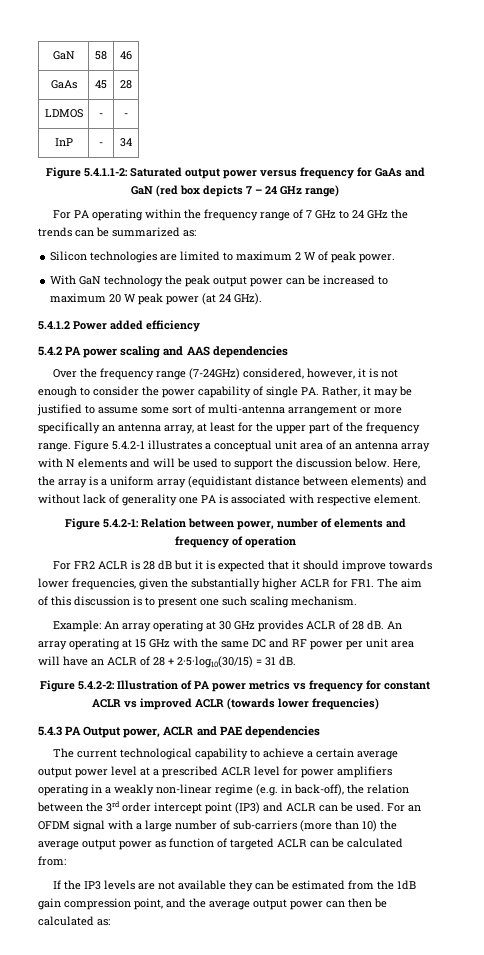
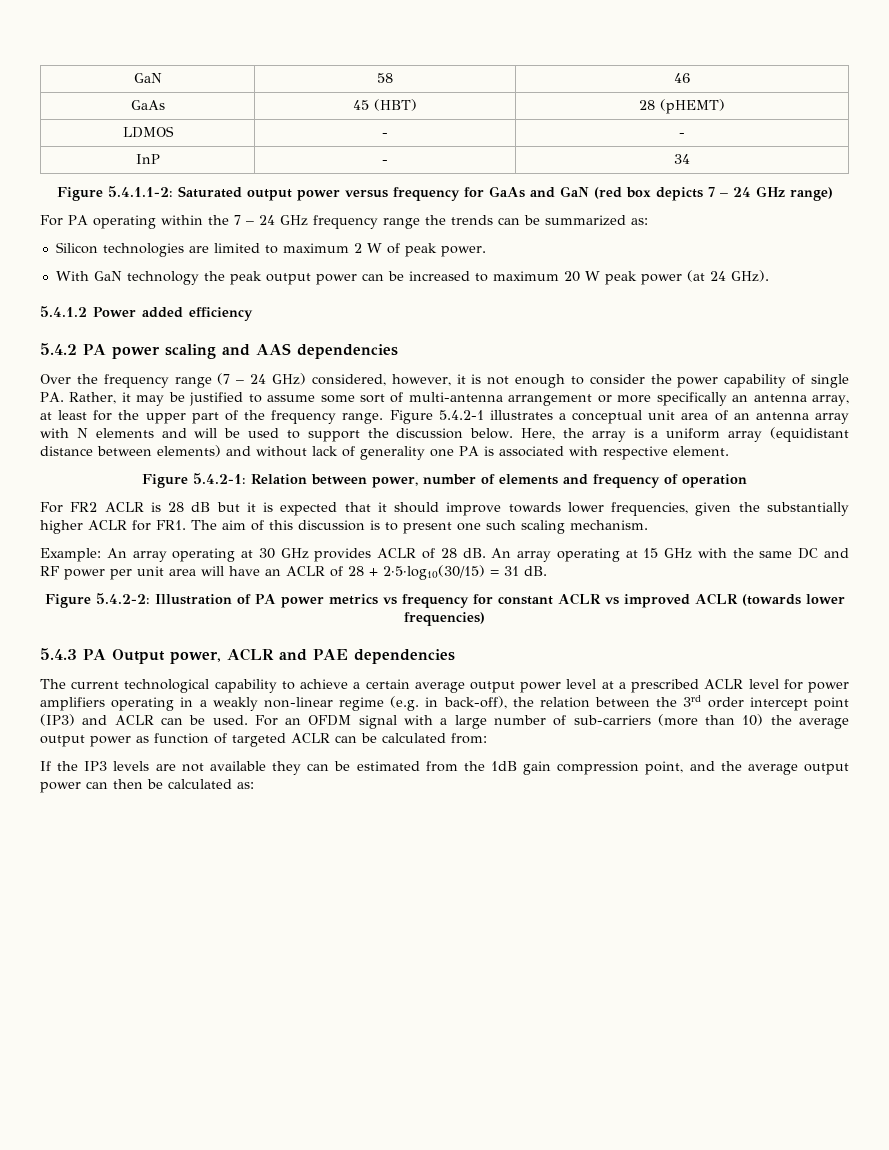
[120,80,132,89] | 28 -> [374,99,417,111] [639,99,725,114] (HBT) | 28 (pHEMT)
[203,209,388,221] frequency range of 7 GHz to 24 GHz -> [233,215,420,229] 7 – 24 GHz frequency range
[188,368,240,380] (7-24GHz) -> [217,373,306,385] (7 – 24 GHz)

